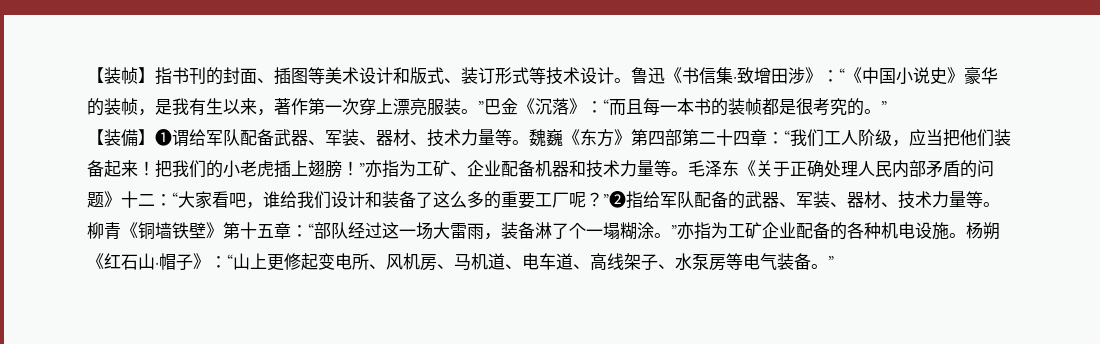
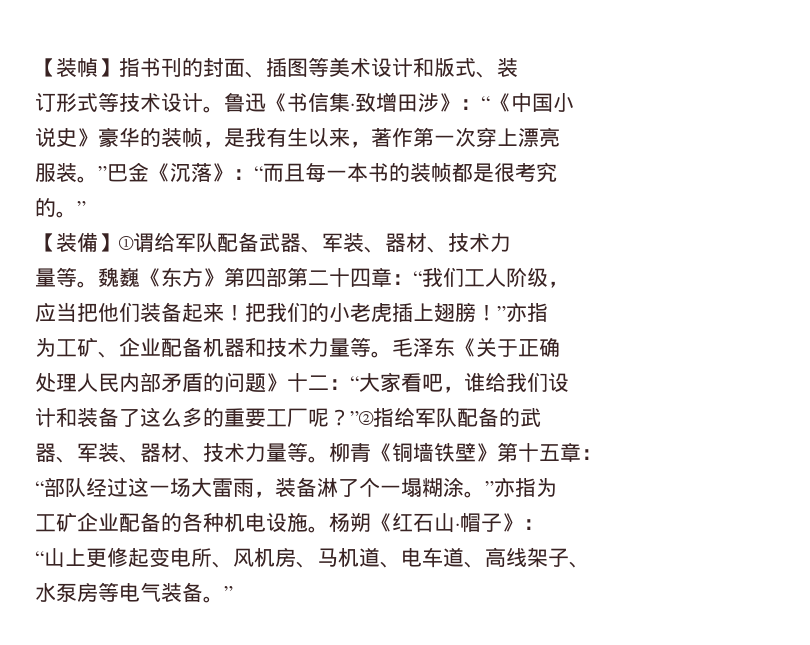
[87,67,138,84] 【装帧 -> [35,58,98,77] 【装幀
(478, 75) none -> (518, 67) //
(913, 76) none -> (574, 102) //
(427, 107) none -> (560, 137) //
(847, 107) none -> (557, 172) //
[155,129,172,146] ❶ -> [119,236,134,250] ①
(478, 137) none -> (511, 242) //
(909, 143) none -> (569, 284) //
(399, 169) none -> (548, 312) //
(824, 169) none -> (560, 347) //
(348, 199) none -> (569, 382) //
[603,191,626,208] ”❷ -> [350,411,374,425] ”②
(762, 199) none -> (541, 417) //
(308, 231) none -> (602, 454) //
(728, 230) none -> (557, 487) //
(227, 262) none -> (544, 524) //
(675, 266) none -> (590, 564) //

